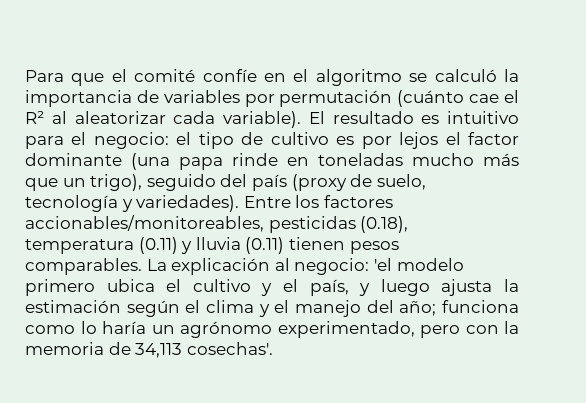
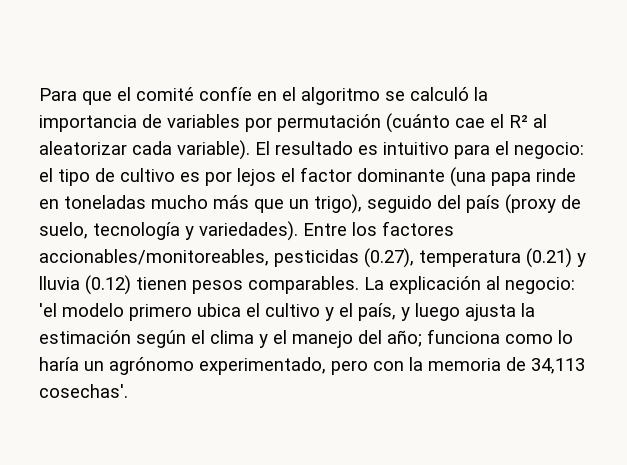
[360,216,409,233] [25,237,178,254] (0.18), temperatura (0.11) -> [364,248,572,268] (0.27), temperatura (0.21)
[245,237,285,254] (0.11) -> [85,275,131,295] (0.12)

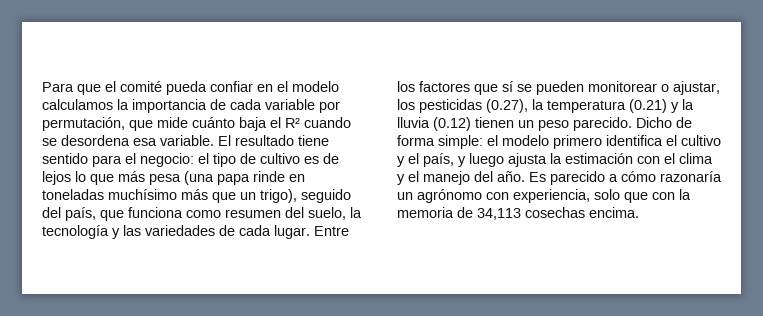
[199,86,488,105] [39,113,547,133] [39,140,449,160] confíe en el algoritmo se calculó la importancia de variables por permutación (cuánto cae el R² al aleatorizar cada variable). El resultado es intuitivo -> [166,81,339,95] [42,99,340,113] [42,117,351,131] [42,135,329,146] [42,153,88,164] pueda confiar en el modelo calculamos la importancia de cada variable por permutación, que mide cuánto baja el R² cuando se desordena esa variable. El resultado tiene sentido
[205,167,445,186] por lejos el factor dominante -> [323,153,339,164] [42,171,181,185] de lejos lo que más pesa
[151,195,208,209] mucho -> [108,189,177,200] muchísimo
[466,194,581,214] [39,221,454,241] [39,249,269,266] país (proxy de suelo, tecnología y variedades). Entre los factores accionables/monitoreables, -> [65,207,362,221] [42,225,349,239] [397,81,720,95] [397,99,415,110] país, que funciona como resumen del suelo, la tecnología y las variedades de cada lugar. Entre los factores que sí se pueden monitorear o ajustar, los
(414, 258) none -> [532,99,544,110] la
(586, 260) none -> [682,99,694,110] la
[192,276,575,294] [39,303,57,317] pesos comparables. La explicación al negocio: 'el -> [518,117,692,131] [397,135,498,149] un peso parecido. Dicho de forma simple: el
[197,303,241,317] ubica -> [606,135,663,146] identifica
[136,330,186,348] según -> [637,156,660,164] con
[387,329,573,347] [39,357,368,375] año; funciona como lo haría un agrónomo experimentado, pero -> [497,171,722,185] [397,189,648,203] año. Es parecido a cómo razonaría un agrónomo con experiencia, solo que
[39,384,128,398] cosechas'. -> [525,207,639,218] cosechas encima.

